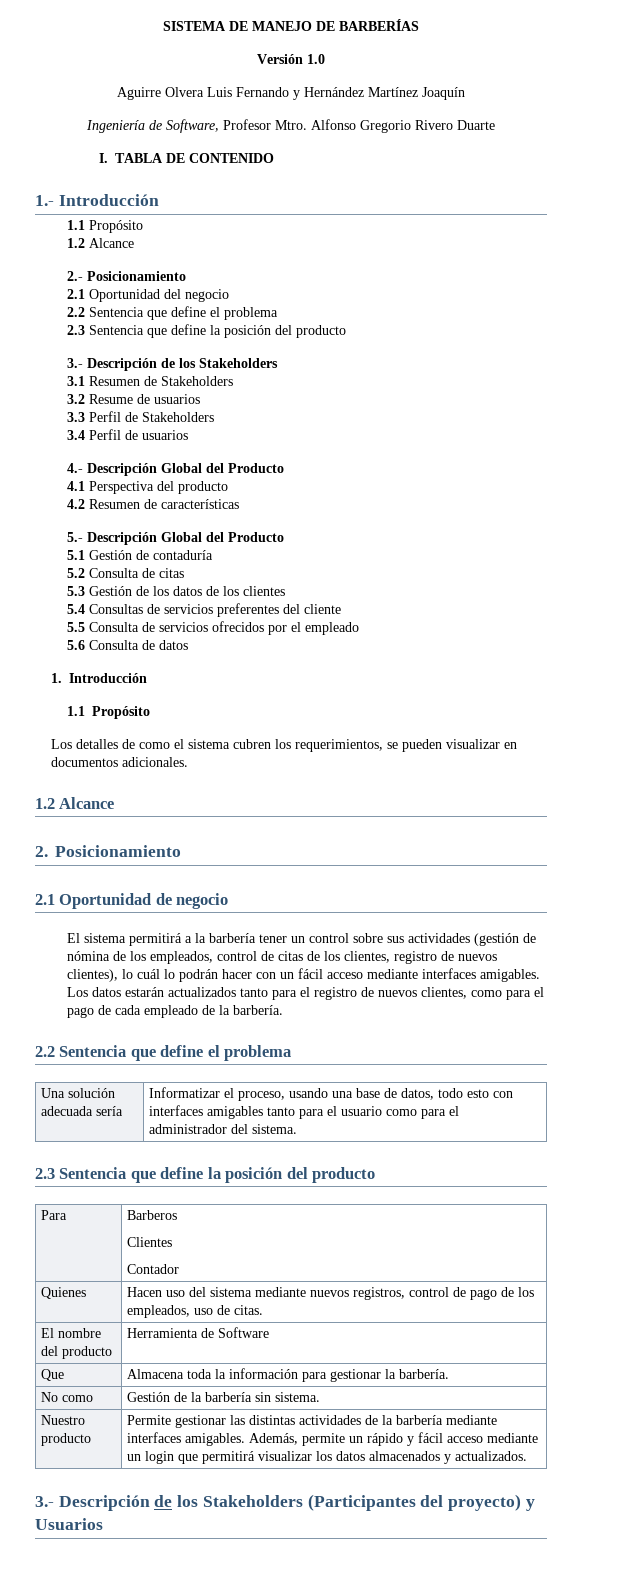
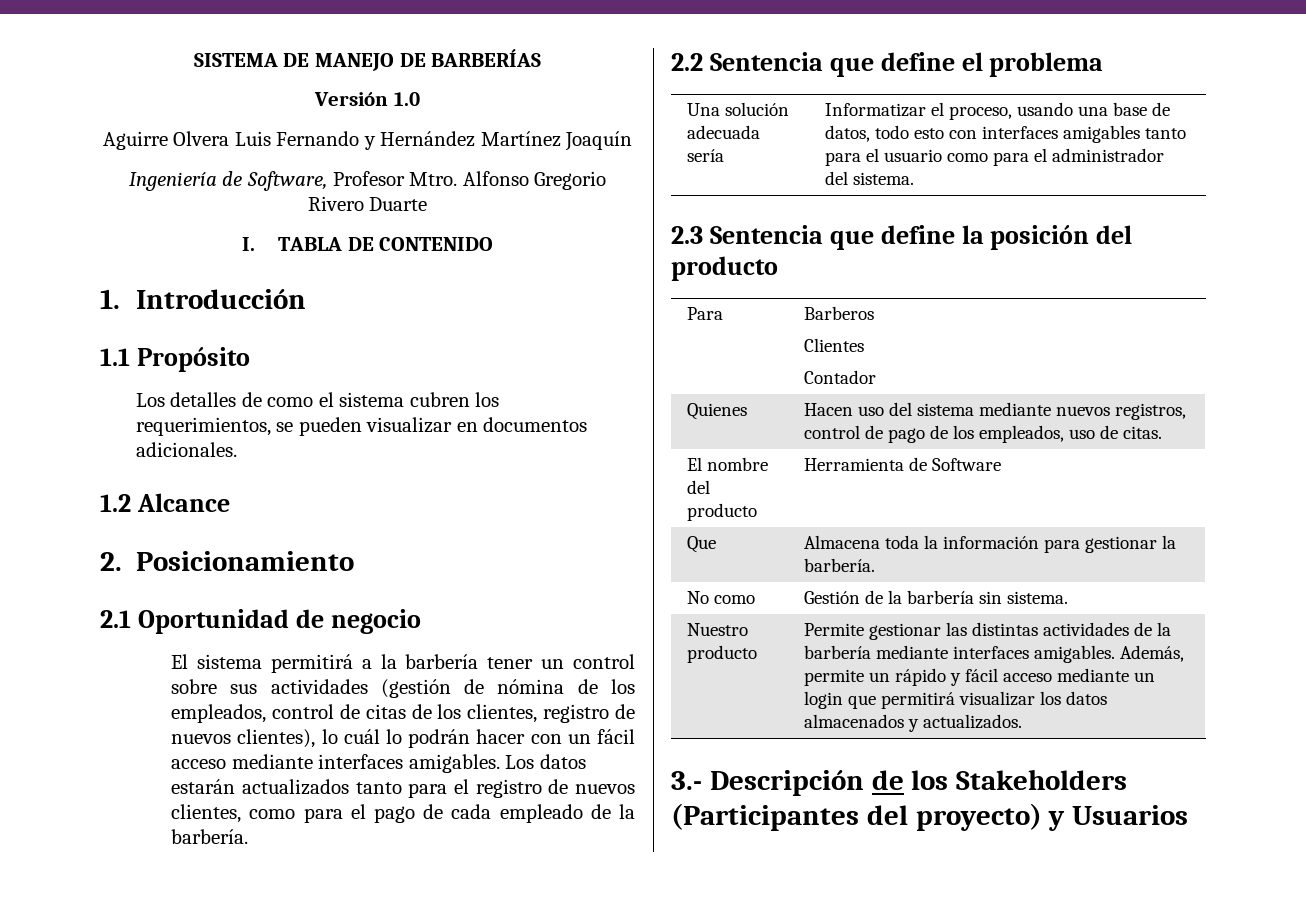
[35,194,159,206] [66,220,143,233] [66,238,134,248] [66,271,186,281] [66,289,229,302] [66,306,278,320] [66,324,346,338] [66,358,278,371] [66,376,233,386] [66,394,200,404] [66,411,214,422] [66,429,188,440] [66,463,284,476] [66,481,228,494] [66,499,239,509] [66,532,284,545] [66,550,213,560] [66,568,184,578] [66,586,285,596] [66,603,341,617] [66,621,359,635] [66,640,188,650] [50,673,147,683] [66,706,150,719] 1.- Introducción // 1.1 Propósito // 1.2 Alcance // 2.- Posicionamiento // 2.1 Oportunidad del negocio // 2.2 Sentencia que define el problema // 2.3 Sentencia que define la posición del producto // 3.- Descripción de los Stakeholders // 3.1 Resumen de Stakeholders // 3.2 Resume de usuarios // 3.3 Perfil de Stakeholders // 3.4 Perfil de usuarios // 4.- Descripción Global del Producto // 4.1 Perspectiva del producto // 4.2 Resumen de características // 5.- Descripción Global del Producto // 5.1 Gestión de contaduría // 5.2 Consulta de citas // 5.3 Gestión de los datos de los clientes // 5.4 Consultas de servicios preferentes del cliente // 5.5 Consulta de servicios ofrecidos por el empleado // 5.6 Consulta de datos // 1. Introducción // 1.1 Propósito -> [100,289,306,309] [100,347,250,372] 1. Introducción // 1.1 Propósito

